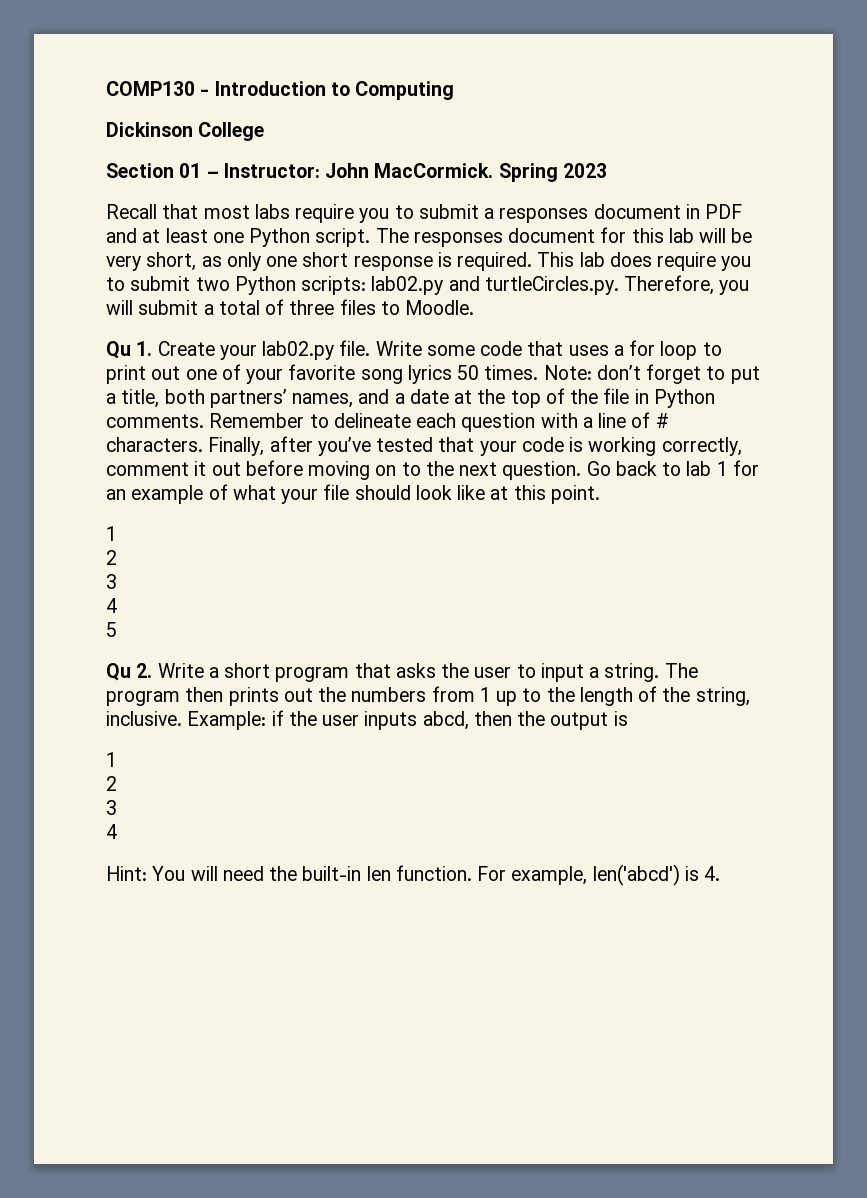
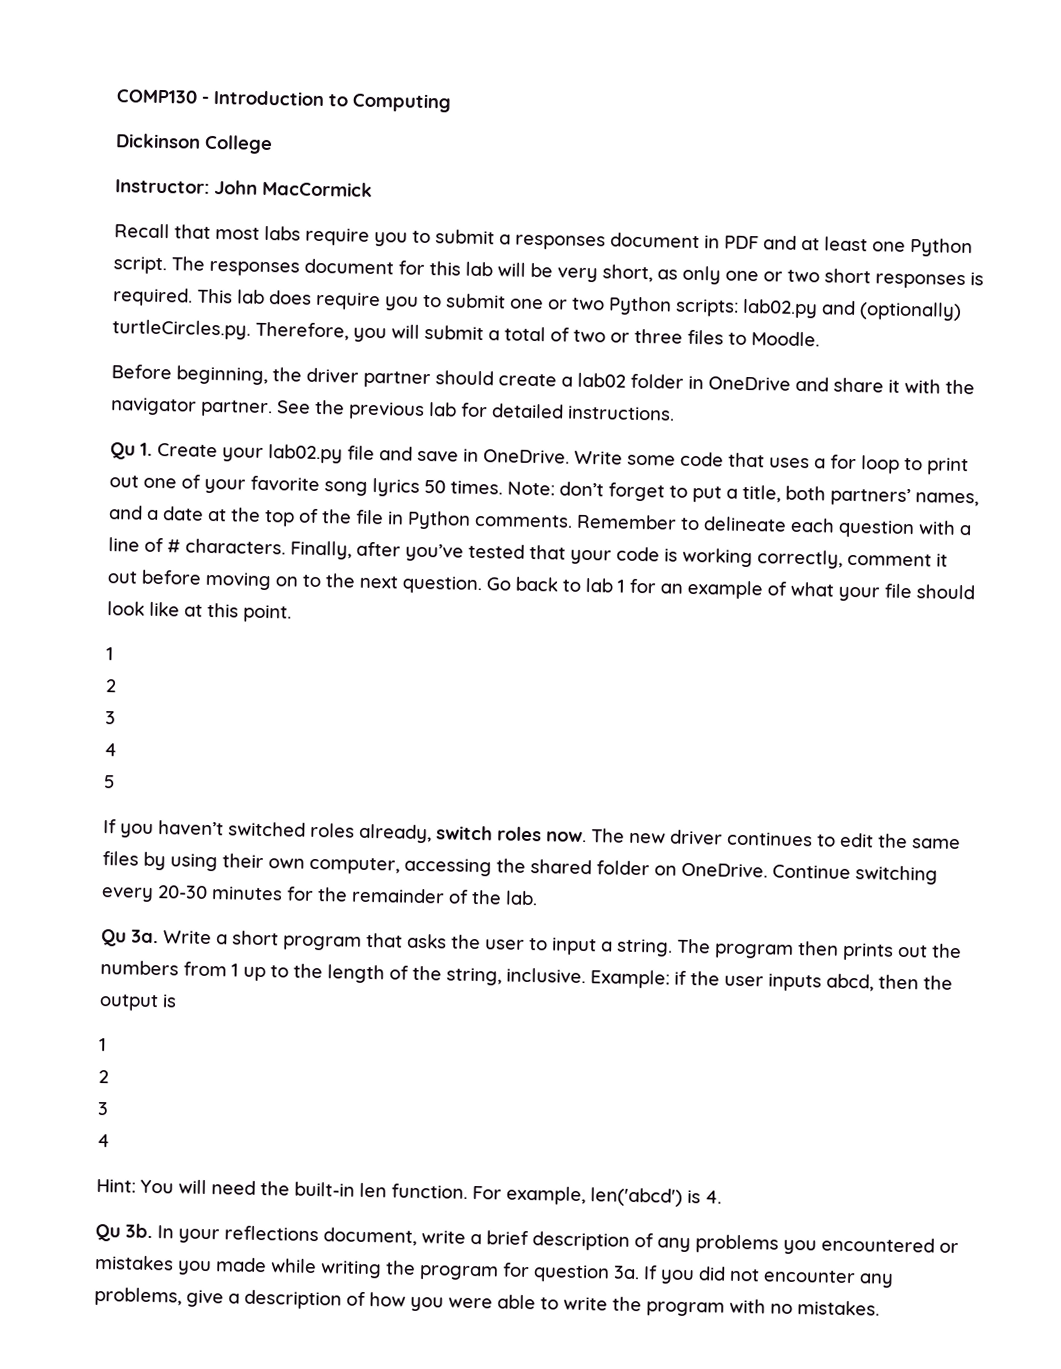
[106,163,607,182] Section 01 – Instructor: John MacCormick. Spring 2023 -> [115,179,373,197] Instructor: John MacCormick
[302,252,433,271] short response -> [763,268,966,290] or two short responses
(191, 283) none -> [510,298,568,310] one or
(480, 283) none -> [859,301,962,321] (optionally)
(285, 307) none -> [573,329,630,343] two or
(475, 307) none -> [111,364,975,395] [110,397,675,421] // Before beginning, the driver partner should create a lab02 folder in OneDrive and share it with the navigator partner. See the previous lab for detailed instructions.
[339,340,371,356] file. -> [347,445,570,464] file and save in OneDrive.
[106,663,153,681] // Qu 2. -> [103,819,961,850] [102,851,938,885] [101,885,538,906] [101,929,159,947] // If you haven’t switched roles already, switch roles now. The new driver continues to edit the same files by using their own computer, accessing the shared folder on OneDrive. Continue switching every 20-30 minutes for the remainder of the lab. // Qu 3a.
(721, 873) none -> [95,1223,959,1255] [95,1254,894,1288] [94,1286,880,1317] // Qu 3b. In your reflections document, write a brief description of any problems you encountered or mistakes you made while writing the program for question 3a. If you did not encounter any problems, give a description of how you were able to write the program with no mistakes.

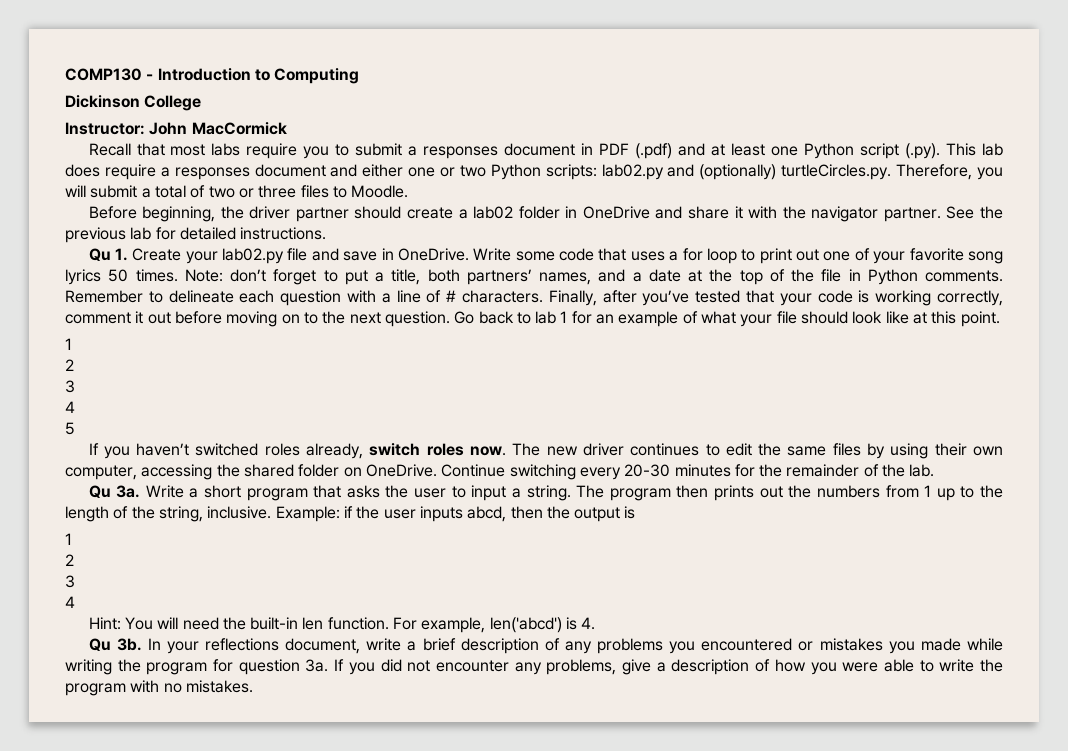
(759, 242) none -> [635,143,673,159] (.pdf)
[113,256,984,290] [113,287,506,311] script. The responses document for this lab will be very short, as only one or two short responses is required. This lab does require you to submit -> [860,143,1003,159] [65,164,404,180] script (.py). This lab does require a responses document and either

